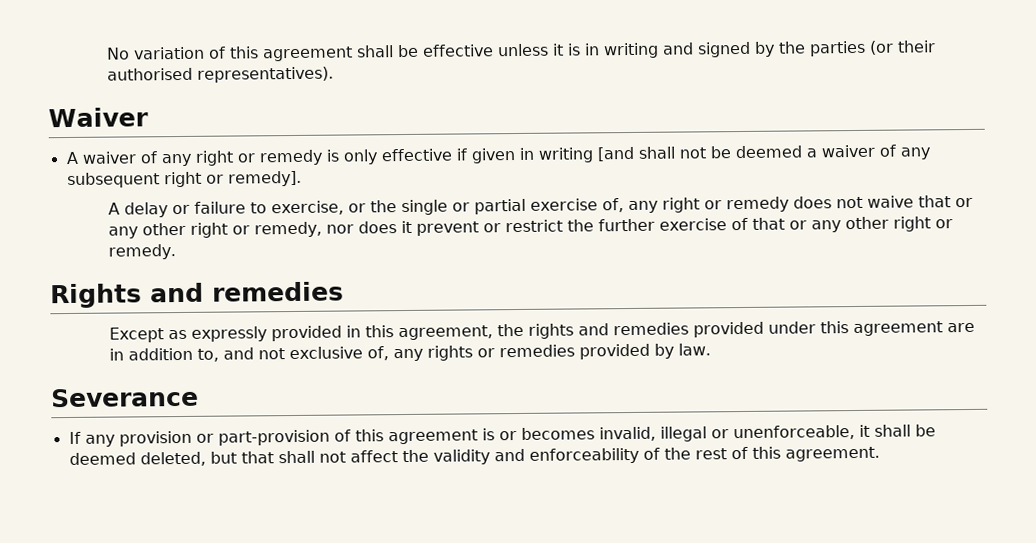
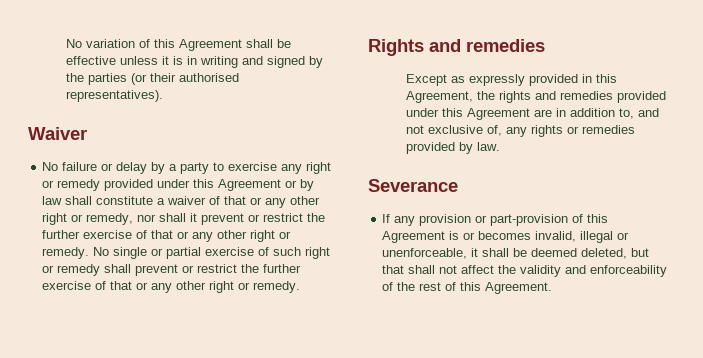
[261,46,353,62] agreement -> [178,39,242,51] Agreement
[65,144,931,167] [66,170,302,189] [107,195,914,218] A waiver of any right or remedy is only effective if given in writing [and shall not be deemed a waiver of any subsequent right or remedy]. // A delay or failure to exercise, or the single or partial exercise of, any right or remedy does not waive -> [42,162,332,174] [42,179,315,191] [42,196,221,205] No failure or delay by a party to exercise any right or remedy provided under this Agreement or by law shall constitute a waiver of
[357,221,397,234] does -> [159,213,187,222] shall
(176, 252) none -> [93,247,331,259] [42,264,302,276] [42,281,301,293] No single or partial exercise of such right or remedy shall prevent or restrict the further exercise of that or any other right or remedy.
[397,325,493,341] agreement, -> [405,91,473,103] Agreement,
[852,321,943,337] agreement -> [466,108,530,120] Agreement
[387,429,478,445] agreement -> [382,231,446,243] Agreement
[784,446,880,462] agreement. -> [485,282,553,294] Agreement.

